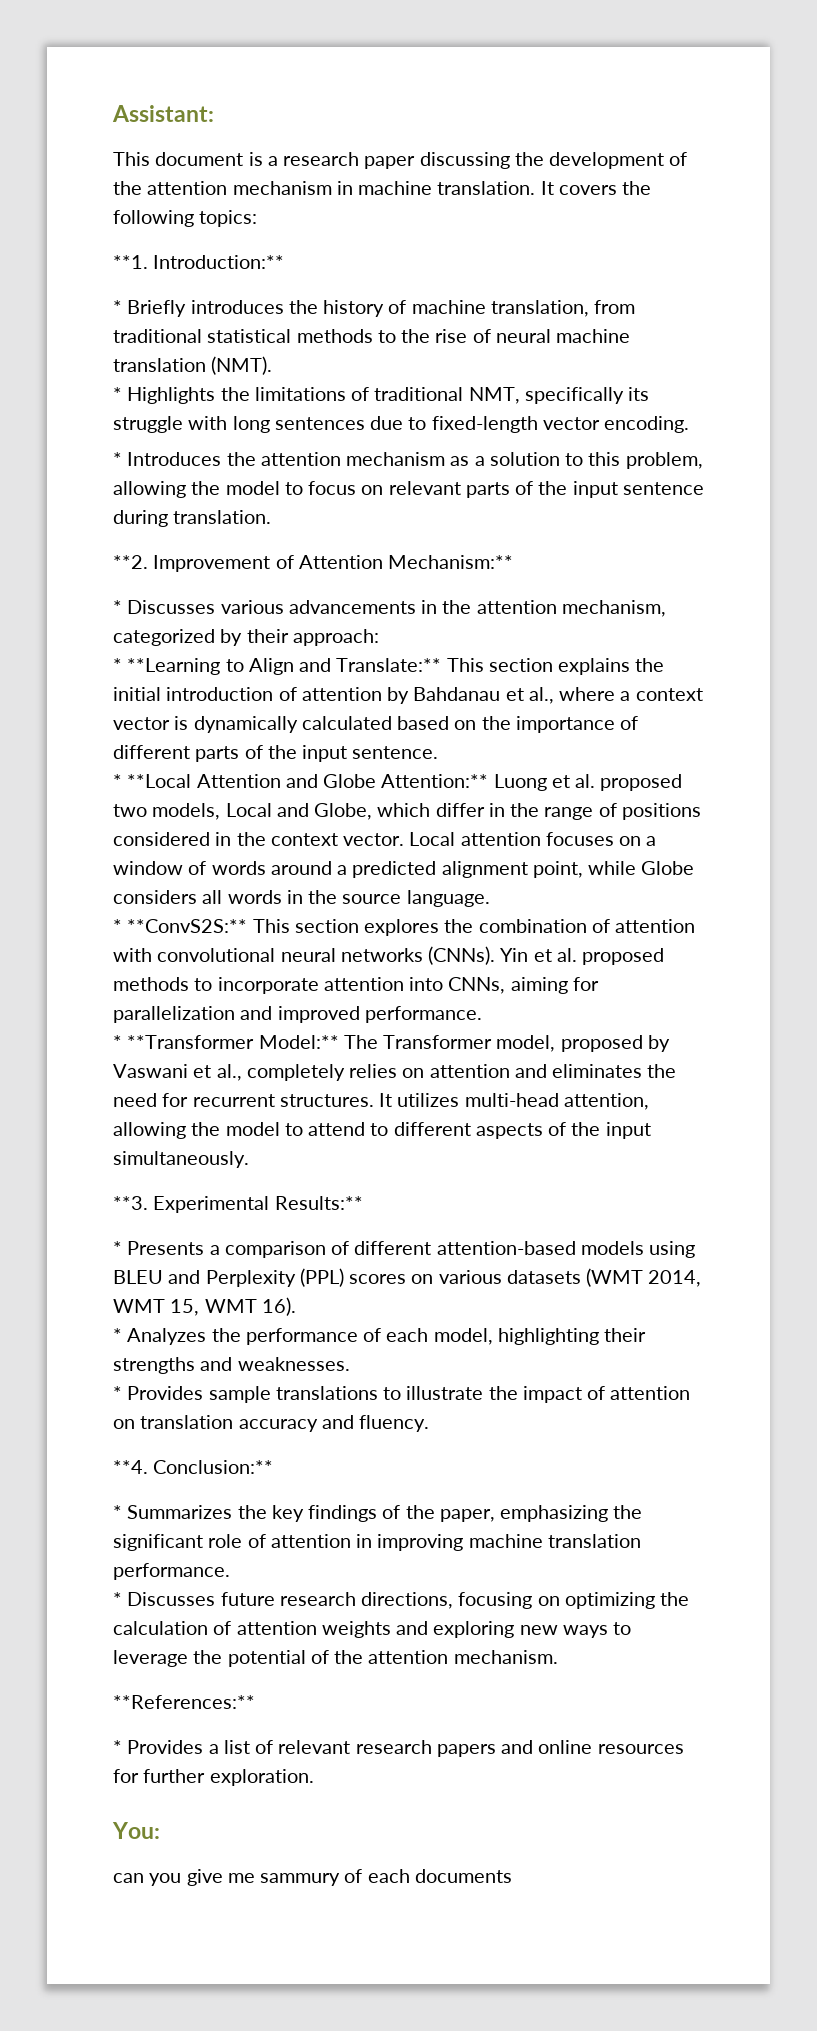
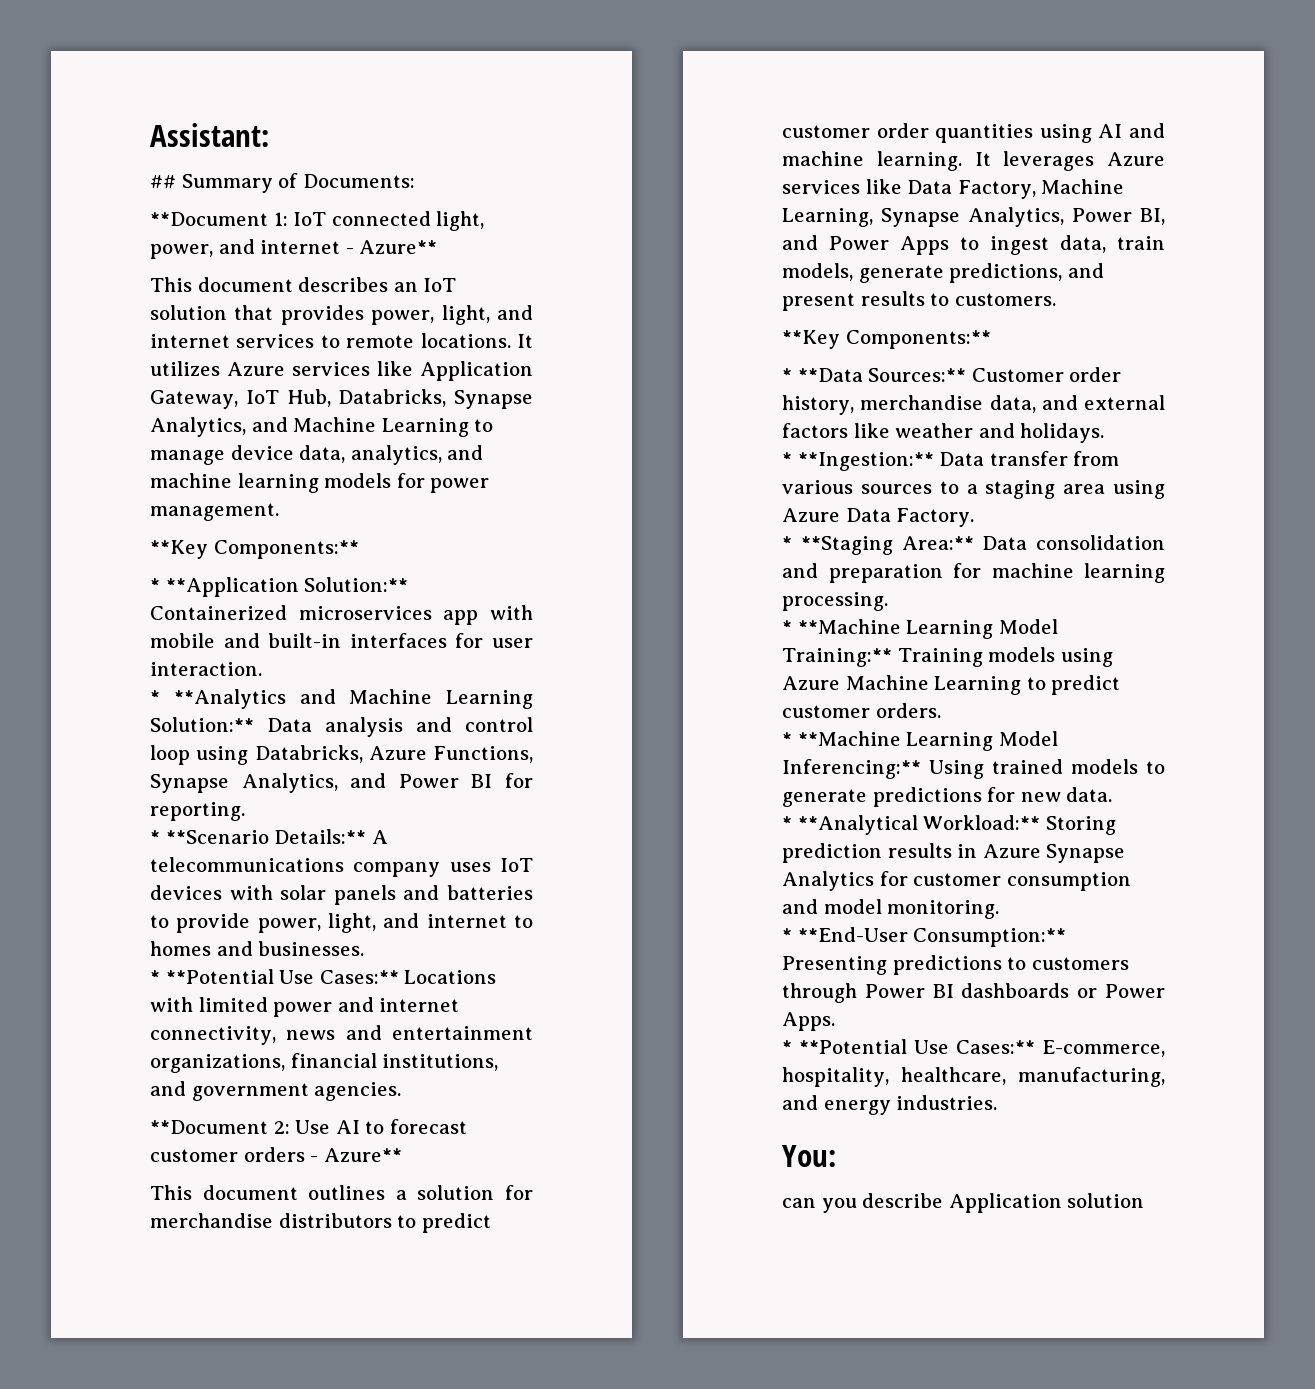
[113,152,688,169] [113,181,652,195] [113,210,258,227] [113,255,285,269] [113,300,636,317] [113,329,631,343] [113,356,273,375] [113,387,650,404] [113,416,690,433] [113,452,703,469] [113,481,704,498] [113,510,272,527] [113,555,514,572] [113,600,666,617] [113,629,379,646] [113,658,665,675] [113,687,703,704] [113,716,639,733] [113,745,439,762] [113,774,683,791] [113,803,701,820] [113,832,657,846] [113,861,695,878] [113,890,490,907] [113,919,696,936] [113,946,665,965] [113,977,599,994] [113,1006,482,1023] [113,1035,670,1052] [113,1064,677,1081] [113,1093,649,1110] [113,1122,651,1139] [113,1151,249,1168] [113,1196,363,1213] [113,1241,696,1258] [113,1268,702,1287] [113,1297,296,1316] [113,1328,647,1345] [113,1357,350,1374] [113,1386,691,1403] [113,1415,430,1432] [113,1460,274,1474] [113,1505,643,1522] [113,1534,641,1551] [113,1563,230,1580] [113,1592,690,1609] [113,1621,632,1638] [113,1650,558,1667] [113,1695,255,1709] [113,1740,684,1757] [113,1769,314,1786] [112,1822,160,1839] [113,1869,512,1886] This document is a research paper discussing the development of the attention mechanism in machine translation. It covers the following topics: // **1. Introduction:** // * Briefly introduces the history of machine translation, from traditional statistical methods to the rise of neural machine translation (NMT). // * Highlights the limitations of traditional NMT, specifically its struggle with long sentences due to fixed-length vector encoding. // * Introduces the attention mechanism as a solution to this problem, allowing the model to focus on relevant parts of the input sentence during translation. // **2. Improvement of Attention Mechanism:** // * Discusses various advancements in the attention mechanism, categorized by their approach: // * **Learning to Align and Translate:** This section explains the initial introduction of attention by Bahdanau et al., where a context vector is dynamically calculated based on the importance of different parts of the input sentence. // * **Local Attention and Globe Attention:** Luong et al. proposed two models, Local and Globe, which differ in the range of positions considered in the context vector. Local attention focuses on a window of words around a predicted alignment point, while Globe considers all words in the source language. // * **ConvS2S:** This section explores the combination of attention with convolutional neural networks (CNNs). Yin et al. proposed methods to incorporate attention into CNNs, aiming for parallelization and improved performance. // * **Transformer Model:** The Transformer model, proposed by Vaswani et al., completely relies on attention and eliminates the need for recurrent structures. It utilizes multi-head attention, allowing the model to attend to different aspects of the input simultaneously. // **3. Experimental Results:** // * Presents a comparison of different attention-based models using BLEU and Perplexity (PPL) scores on various datasets (WMT 2014, WMT 15, WMT 16). // * Analyzes the performance of each model, highlighting their strengths and weaknesses. // * Provides sample translations to illustrate the impact of attention on translation accuracy and fluency. // **4. Conclusion:** // * Summarizes the key findings of the paper, emphasizing the significant role of attention in improving machine translation performance. // * Discusses future research directions, focusing on optimizing the calculation of attention weights and exploring new ways to leverage the potential of the attention mechanism. // **References:** // * Provides a list of relevant research papers and online resources for further exploration. // You: // can you give me sammury of each documents -> [150,173,415,193] [150,211,485,231] [150,239,438,259] [150,277,457,292] [150,305,534,325] [150,333,533,348] [150,361,533,381] [150,389,533,409] [150,417,494,437] [150,445,484,465] [150,473,490,493] [150,503,279,521] [150,540,359,559] [150,577,409,597] [150,605,533,625] [150,633,533,648] [150,662,262,676] [150,689,533,709] [150,717,533,737] [150,745,533,765] [150,773,533,793] [150,802,245,821] [150,829,388,844] [150,857,534,877] [150,885,534,905] [150,913,533,933] [150,941,365,956] [150,969,497,984] [150,997,460,1017] [150,1025,533,1045] [150,1053,499,1073] [150,1081,402,1101] [150,1119,467,1134] [150,1147,402,1162] [150,1185,533,1200] [150,1213,491,1233] [782,123,1165,143] [782,151,1165,171] [782,179,1125,199] [782,207,1165,227] [782,235,1165,255] [782,263,1104,283] [782,291,1056,311] [782,330,991,349] [782,367,1122,382] [782,395,1165,415] [782,423,1105,443] [782,451,1120,471] [782,480,1165,499] [782,508,975,527] [782,535,1165,555] [782,563,1165,583] [782,592,888,611] [782,619,1058,639] [782,647,1113,667] [782,675,1121,695] [782,703,941,718] [782,731,1058,751] [782,759,1165,779] [782,787,1113,807] [782,815,1116,835] [782,843,1126,863] [782,871,1131,891] [782,899,1000,919] [782,927,1067,947] [782,955,1129,975] [782,983,1165,1003] [782,1012,835,1031] [782,1039,1165,1057] [782,1067,1165,1087] [782,1095,998,1115] [782,1145,836,1167] [782,1193,1145,1213] ## Summary of Documents: // **Document 1: IoT connected light, power, and internet - Azure** // This document describes an IoT solution that provides power, light, and internet services to remote locations. It utilizes Azure services like Application Gateway, IoT Hub, Databricks, Synapse Analytics, and Machine Learning to manage device data, analytics, and machine learning models for power management. // **Key Components:** // * **Application Solution:** Containerized microservices app with mobile and built-in interfaces for user interaction. // * **Analytics and Machine Learning Solution:** Data analysis and control loop using Databricks, Azure Functions, Synapse Analytics, and Power BI for reporting. // * **Scenario Details:** A telecommunications company uses IoT devices with solar panels and batteries to provide power, light, and internet to homes and businesses. // * **Potential Use Cases:** Locations with limited power and internet connectivity, news and entertainment organizations, financial institutions, and government agencies. // **Document 2: Use AI to forecast customer orders - Azure** // This document outlines a solution for merchandise distributors to predict customer order quantities using AI and machine learning. It leverages Azure services like Data Factory, Machine Learning, Synapse Analytics, Power BI, and Power Apps to ingest data, train models, generate predictions, and present results to customers. // **Key Components:** // * **Data Sources:** Customer order history, merchandise data, and external factors like weather and holidays. // * **Ingestion:** Data transfer from various sources to a staging area using Azure Data Factory. // * **Staging Area:** Data consolidation and preparation for machine learning processing. // * **Machine Learning Model Training:** Training models using Azure Machine Learning to predict customer orders. // * **Machine Learning Model Inferencing:** Using trained models to generate predictions for new data. // * **Analytical Workload:** Storing prediction results in Azure Synapse Analytics for customer consumption and model monitoring. // * **End-User Consumption:** Presenting predictions to customers through Power BI dashboards or Power Apps. // * **Potential Use Cases:** E-commerce, hospitality, healthcare, manufacturing, and energy industries. // You: // can you describe Application solution

